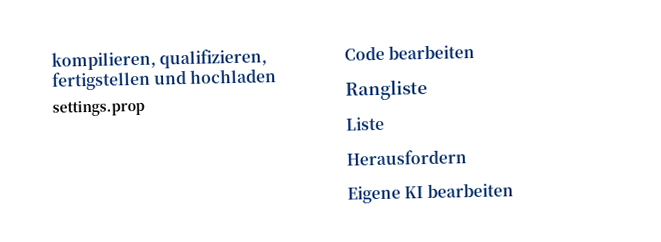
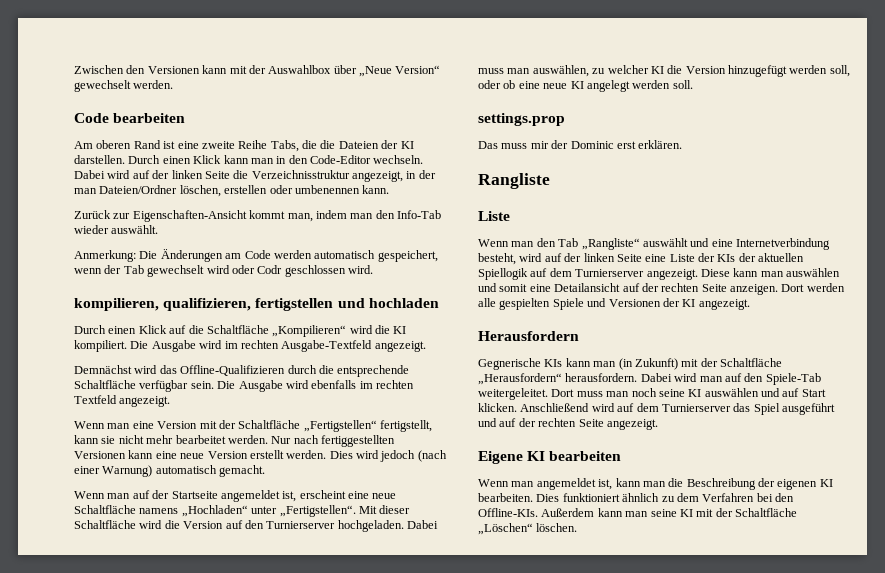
(51, 60) none -> [74,65,441,77] [74,80,174,92] [74,113,186,123] [74,140,414,152] [74,155,424,164] [74,170,436,182] [74,185,390,197] [74,210,441,222] [74,225,159,234] [74,249,438,262] [74,265,373,277] Zwischen den Versionen kann mit der Auswahlbox über „Neue Version“ gewechselt werden. // Code bearbeiten // Am oberen Rand ist eine zweite Reihe Tabs, die die Dateien der KI darstellen. Durch einen Klick kann man in den Code-Editor wechseln. Dabei wird auf der linken Seite die Verzeichnisstruktur angezeigt, in der man Dateien/Ordner löschen, erstellen oder umbenennen kann. // Zurück zur Eigenschaften-Ansicht kommt man, indem man den Info-Tab wieder auswählt. // Anmerkung: Die Änderungen am Code werden automatisch gespeichert, wenn der Tab gewechselt wird oder Codr geschlossen wird. //
[52,99,145,117] [344,43,476,61] [345,78,428,101] [345,116,385,131] [346,149,467,166] [347,182,515,204] settings.prop // Code bearbeiten // Rangliste // Liste // Herausfordern // Eigene KI bearbeiten -> [74,325,407,337] [74,340,426,352] [74,365,410,377] [74,380,414,392] [74,395,171,407] [74,420,432,432] [74,435,395,447] [74,450,447,462] [74,465,266,477] [74,490,397,502] [74,505,411,517] [74,520,438,532] [478,65,850,77] [478,80,693,92] [478,113,565,126] [478,140,683,149] [478,173,550,189] [478,211,510,221] [478,238,830,250] [478,253,805,265] [478,268,840,280] [478,283,845,295] [478,298,750,310] [478,331,579,341] [478,358,782,370] [478,373,821,385] [478,388,826,400] [478,403,835,415] [478,418,658,430] [478,451,622,464] [478,478,833,490] [478,493,794,502] [478,508,797,517] [478,523,578,535] Durch einen Klick auf die Schaltfläche „Kompilieren“ wird die KI kompiliert. Die Ausgabe wird im rechten Ausgabe-Textfeld angezeigt. // Demnächst wird das Offline-Qualifizieren durch die entsprechende Schaltfläche verfügbar sein. Die Ausgabe wird ebenfalls im rechten Textfeld angezeigt. // Wenn man eine Version mit der Schaltfläche „Fertigstellen“ fertigstellt, kann sie nicht mehr bearbeitet werden. Nur nach fertiggestellten Versionen kann eine neue Version erstellt werden. Dies wird jedoch (nach einer Warnung) automatisch gemacht. // Wenn man auf der Startseite angemeldet ist, erscheint eine neue Schaltfläche namens „Hochladen“ unter „Fertigstellen“. Mit dieser Schaltfläche wird die Version auf den Turnierserver hochgeladen. Dabei muss man auswählen, zu welcher KI die Version hinzugefügt werden soll, oder ob eine neue KI angelegt werden soll. // settings.prop // Das muss mir der Dominic erst erklären. // Rangliste // Liste // Wenn man den Tab „Rangliste“ auswählt und eine Internetverbindung besteht, wird auf der linken Seite eine Liste der KIs der aktuellen Spiellogik auf dem Turnierserver angezeigt. Diese kann man auswählen und somit eine Detailansicht auf der rechten Seite anzeigen. Dort werden alle gespielten Spiele und Versionen der KI angezeigt. // Herausfordern // Gegnerische KIs kann man (in Zukunft) mit der Schaltfläche „Herausfordern“ herausfordern. Dabei wird man auf den Spiele-Tab weitergeleitet. Dort muss man noch seine KI auswählen und auf Start klicken. Anschließend wird auf dem Turnierserver das Spiel ausgeführt und auf der rechten Seite angezeigt. // Eigene KI bearbeiten // Wenn man angemeldet ist, kann man die Beschreibung der eigenen KI bearbeiten. Dies funktioniert ähnlich zu dem Verfahren bei den Offline-KIs. Außerdem kann man seine KI mit der Schaltfläche „Löschen“ löschen.

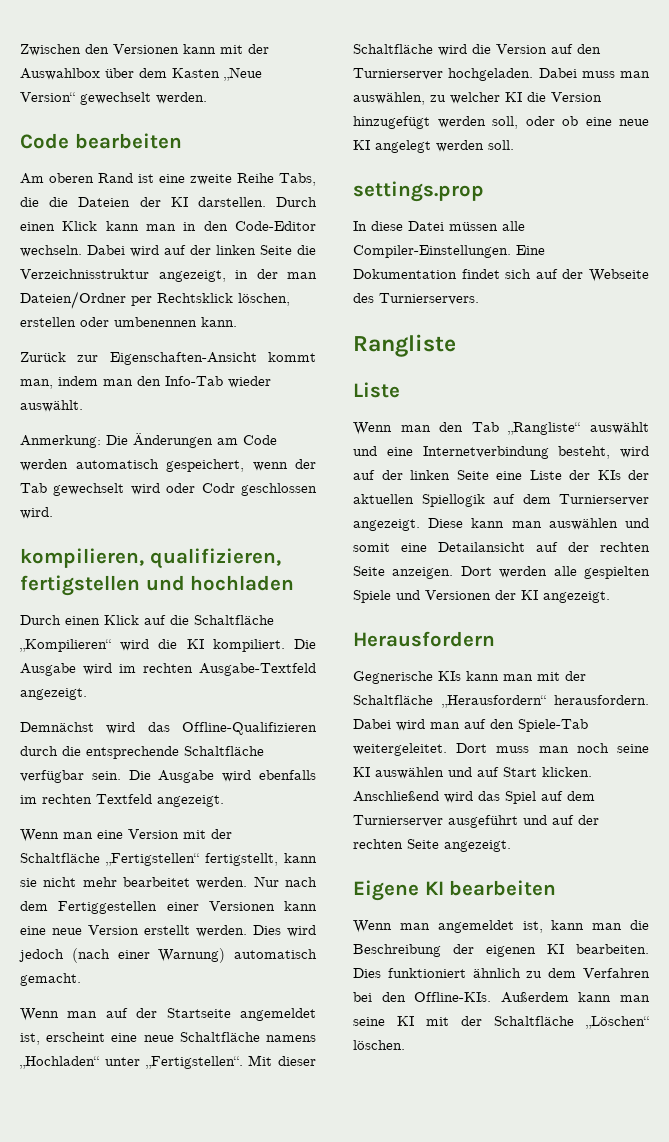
(357, 69) none -> [139,68,220,78] dem Kasten
(178, 189) none -> [131,293,233,306] per Rechtsklick
[321,435,395,447] fertiggestellten -> [20,901,199,914] dem Fertiggestellen einer
[478,140,683,149] Das muss mir der Dominic erst erklären. -> [353,221,525,231] [353,245,545,258] [353,269,649,282] [353,293,479,305] In diese Datei müssen alle Compiler-Einstellungen. Eine Dokumentation findet sich auf der Webseite des Turnierservers.
[618,358,678,370] (in Zukunft) -> (533, 677) none
[617,403,780,415] auf dem Turnierserver das Spiel -> [478,791,595,804] [353,815,443,827] das Spiel auf dem Turnierserver

